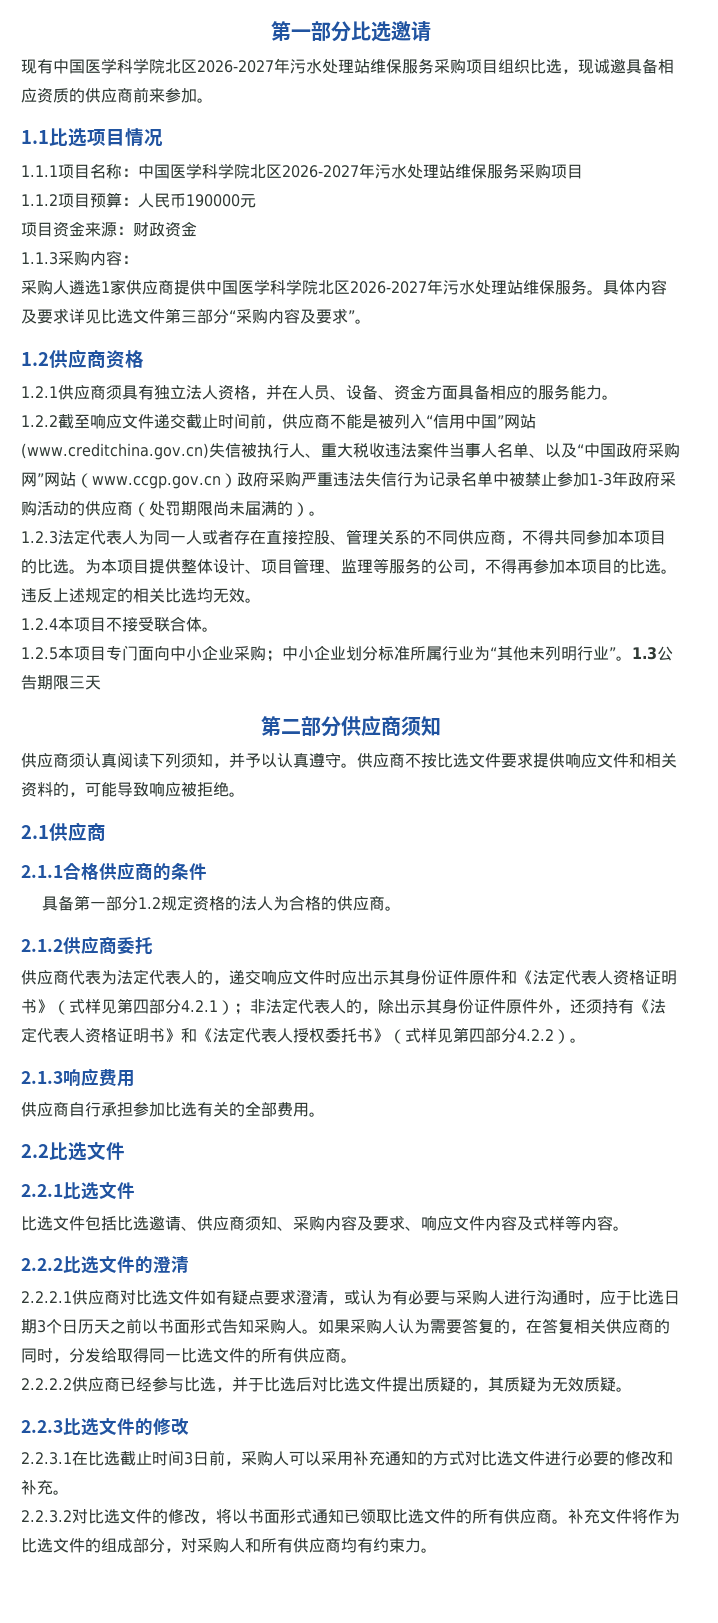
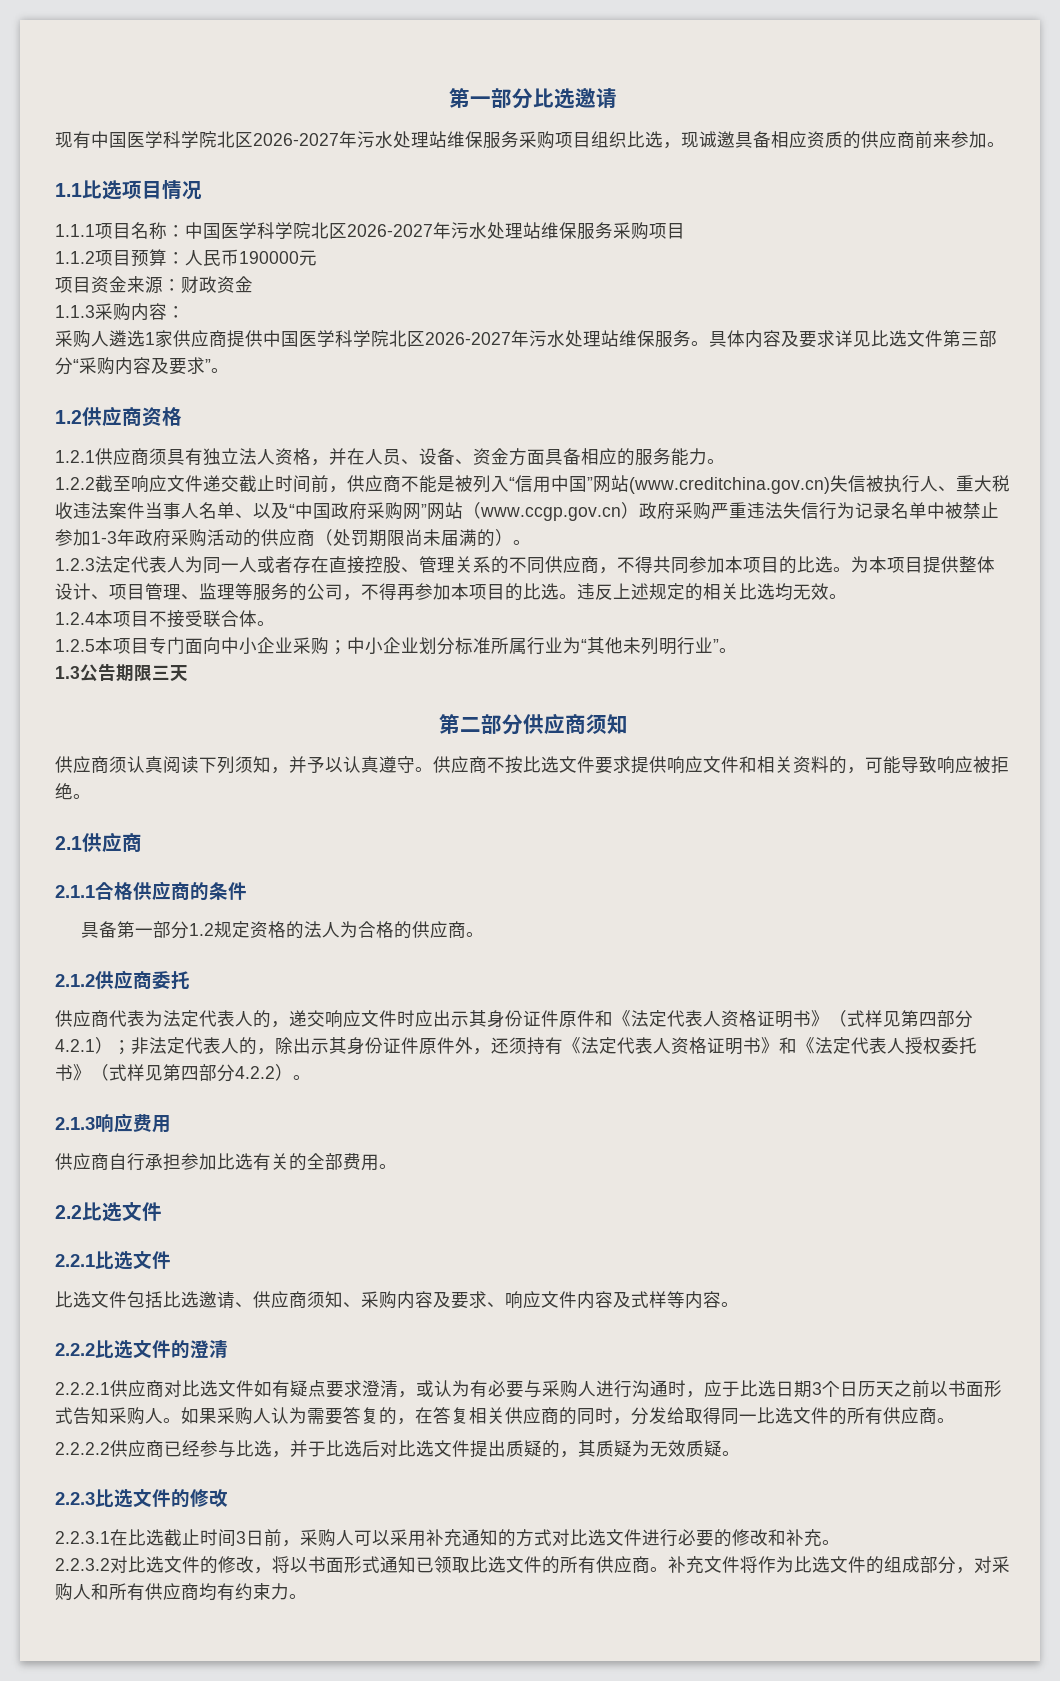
(632, 658) none -> (737, 650) //

